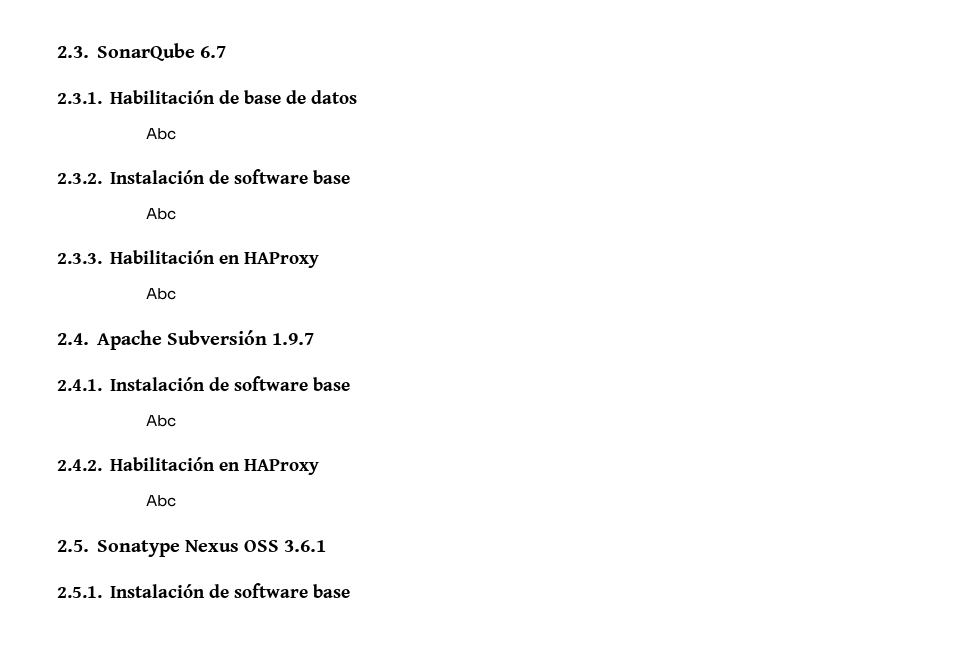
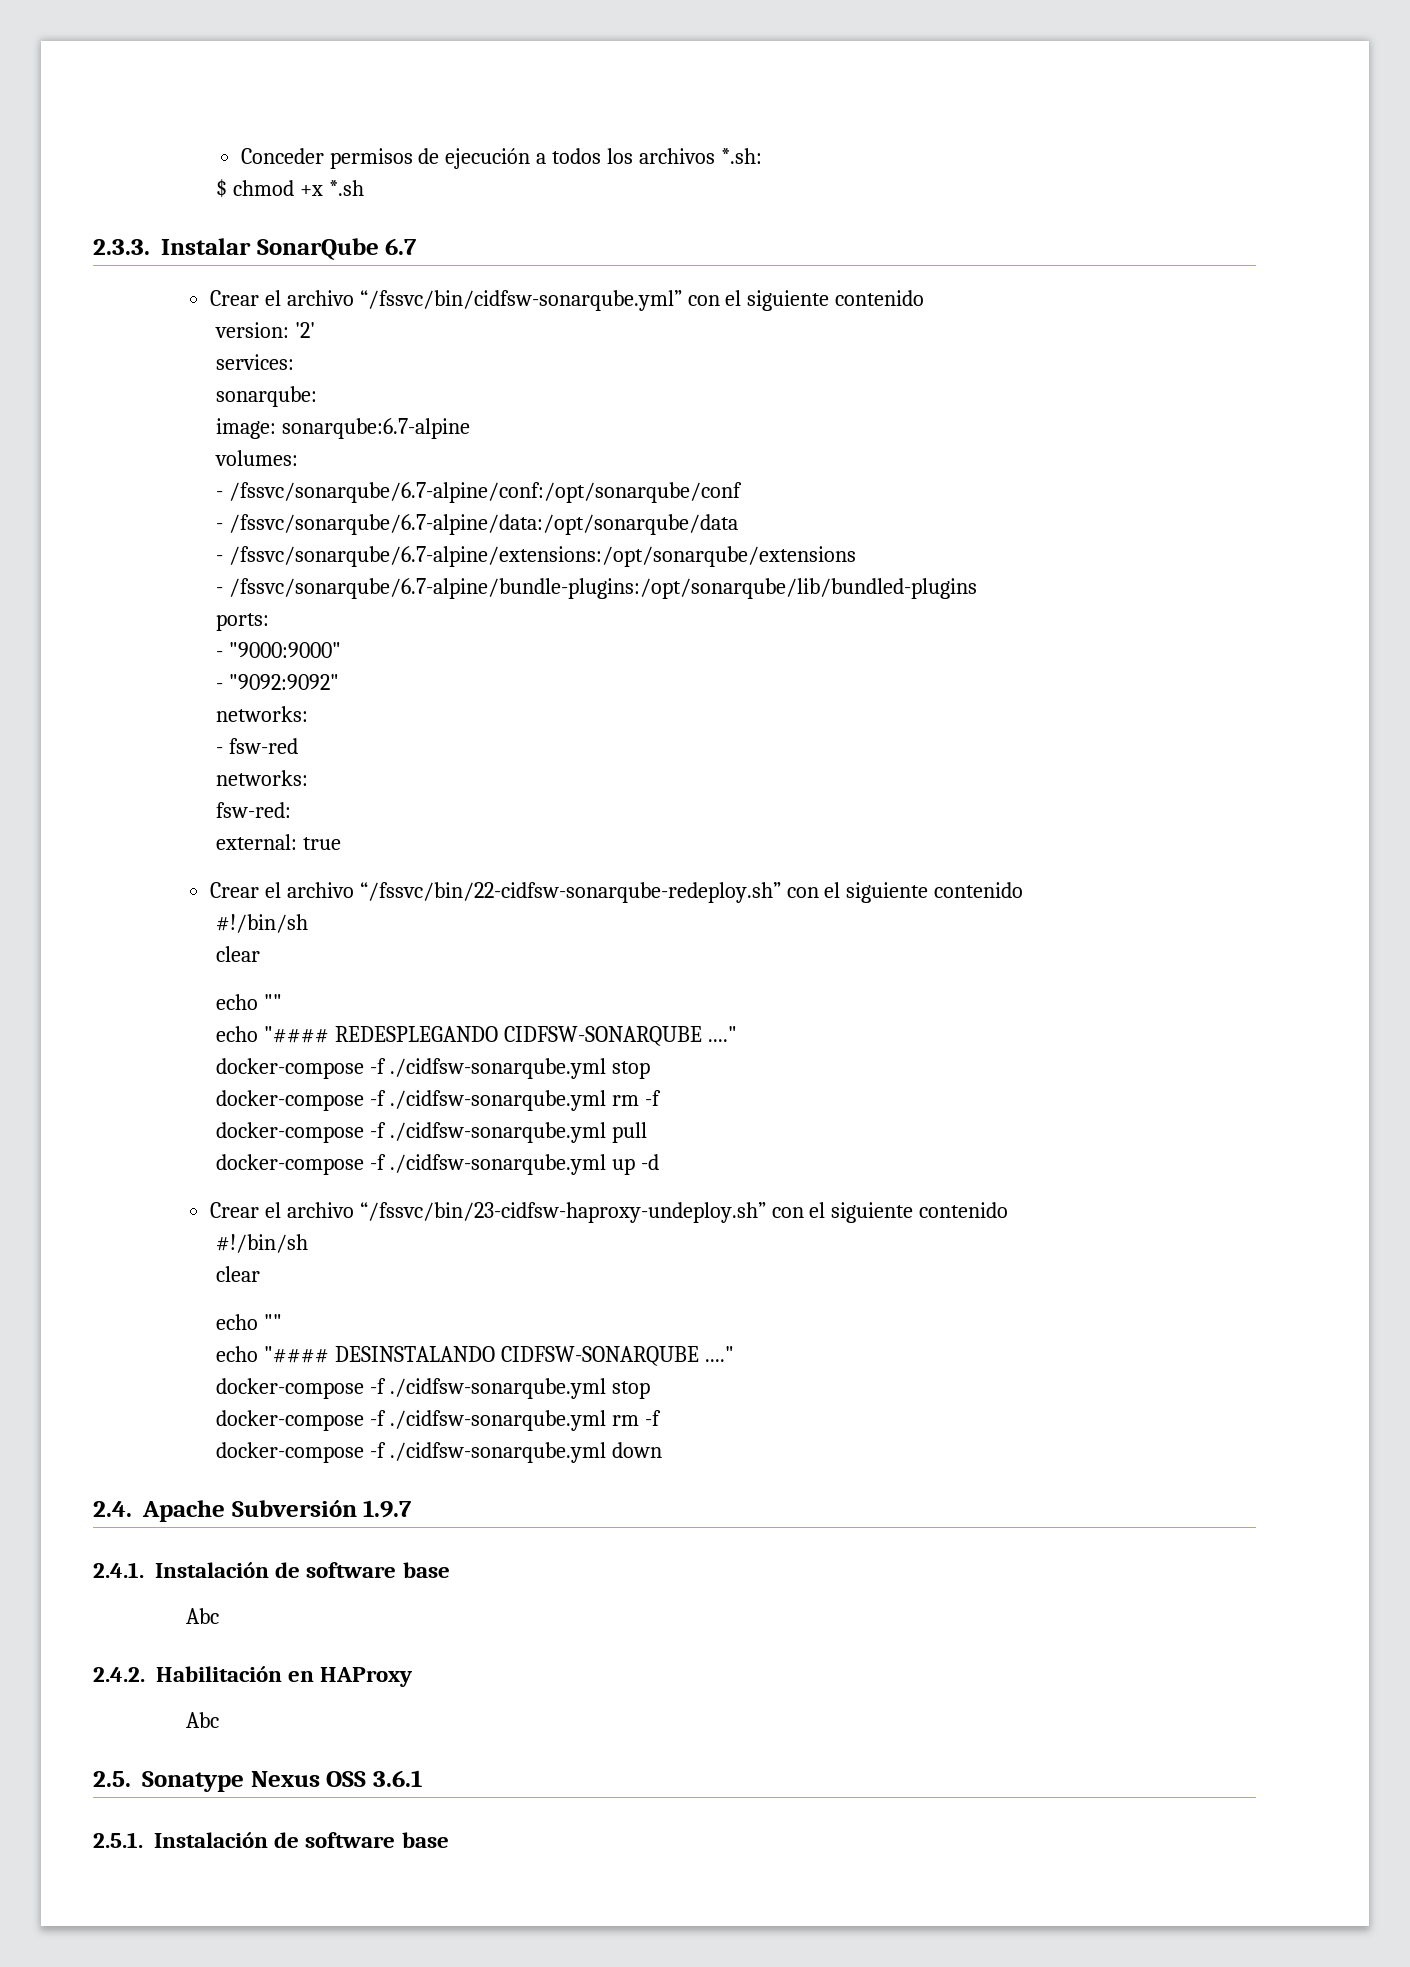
[57,43,226,61] [57,90,357,104] [145,128,176,140] [57,169,350,184] [145,208,176,220] [57,250,319,268] [145,288,176,300] 2.3. SonarQube 6.7 // 2.3.1. Habilitación de base de datos // Abc // 2.3.2. Instalación de software base // Abc // 2.3.3. Habilitación en HAProxy // Abc -> [240,148,763,169] [216,179,365,198] [93,238,418,260] [209,290,925,311] [215,322,316,338] [216,354,295,370] [216,386,318,407] [216,418,471,439] [215,450,299,466] [216,482,743,503] [216,514,739,535] [216,546,857,567] [216,578,978,599] [216,613,270,631] [216,642,342,658] [216,674,340,690] [216,706,309,722] [216,738,299,754] [216,770,309,786] [216,802,292,818] [216,834,342,850] [209,882,1024,903] [216,914,309,933] [216,946,261,962] [216,994,283,1010] [216,1026,738,1046] [216,1058,651,1079] [216,1090,662,1111] [216,1122,648,1143] [216,1154,660,1175] [209,1202,1009,1223] [216,1234,309,1253] [216,1266,261,1282] [216,1314,283,1330] [216,1346,735,1366] [216,1378,651,1399] [216,1410,662,1431] [216,1442,663,1463] Conceder permisos de ejecución a todos los archivos *.sh: // $ chmod +x *.sh // 2.3.3. Instalar SonarQube 6.7 // Crear el archivo “/fssvc/bin/cidfsw-sonarqube.yml” con el siguiente contenido // version: '2' // services: // sonarqube: // image: sonarqube:6.7-alpine // volumes: // - /fssvc/sonarqube/6.7-alpine/conf:/opt/sonarqube/conf // - /fssvc/sonarqube/6.7-alpine/data:/opt/sonarqube/data // - /fssvc/sonarqube/6.7-alpine/extensions:/opt/sonarqube/extensions // - /fssvc/sonarqube/6.7-alpine/bundle-plugins:/opt/sonarqube/lib/bundled-plugins // ports: // - "9000:9000" // - "9092:9092" // networks: // - fsw-red // networks: // fsw-red: // external: true // Crear el archivo “/fssvc/bin/22-cidfsw-sonarqube-redeploy.sh” con el siguiente contenido // #!/bin/sh // clear // echo "" // echo "#### REDESPLEGANDO CIDFSW-SONARQUBE ...." // docker-compose -f ./cidfsw-sonarqube.yml stop // docker-compose -f ./cidfsw-sonarqube.yml rm -f // docker-compose -f ./cidfsw-sonarqube.yml pull // docker-compose -f ./cidfsw-sonarqube.yml up -d // Crear el archivo “/fssvc/bin/23-cidfsw-haproxy-undeploy.sh” con el siguiente contenido // #!/bin/sh // clear // echo "" // echo "#### DESINSTALANDO CIDFSW-SONARQUBE ...." // docker-compose -f ./cidfsw-sonarqube.yml stop // docker-compose -f ./cidfsw-sonarqube.yml rm -f // docker-compose -f ./cidfsw-sonarqube.yml down

